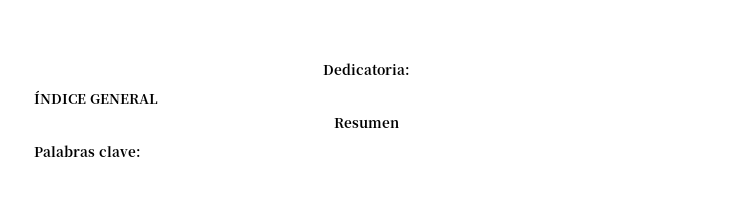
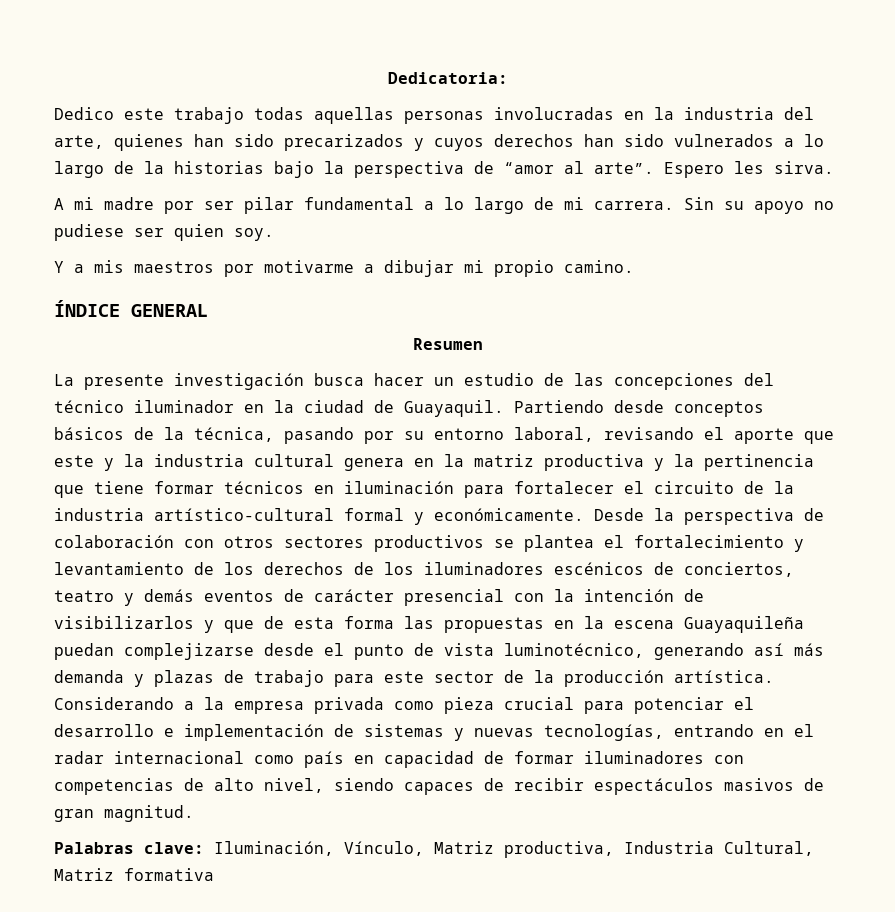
[34,90,158,104] [334,118,399,128] [34,145,141,157] ÍNDICE GENERAL // Resumen // Palabras clave: -> [54,107,814,124] [54,134,824,151] [54,161,834,178] [54,197,834,214] [54,224,274,241] [54,260,634,277] [54,300,208,317] [412,338,483,350] [54,373,774,390] [54,400,764,417] [54,427,834,444] [54,454,814,471] [54,481,794,498] [54,508,824,525] [54,535,804,552] [54,562,794,577] [54,589,704,606] [54,616,804,633] [54,643,824,660] [54,670,774,687] [54,697,754,714] [54,724,814,741] [54,751,744,768] [54,778,824,795] [54,805,194,822] [54,841,814,858] [54,868,214,881] Dedico este trabajo todas aquellas personas involucradas en la industria del arte, quienes han sido precarizados y cuyos derechos han sido vulnerados a lo largo de la historias bajo la perspectiva de “amor al arte”. Espero les sirva. // A mi madre por ser pilar fundamental a lo largo de mi carrera. Sin su apoyo no pudiese ser quien soy. // Y a mis maestros por motivarme a dibujar mi propio camino. // ÍNDICE GENERAL // Resumen // La presente investigación busca hacer un estudio de las concepciones del técnico iluminador en la ciudad de Guayaquil. Partiendo desde conceptos básicos de la técnica, pasando por su entorno laboral, revisando el aporte que este y la industria cultural genera en la matriz productiva y la pertinencia que tiene formar técnicos en iluminación para fortalecer el circuito de la industria artístico-cultural formal y económicamente. Desde la perspectiva de colaboración con otros sectores productivos se plantea el fortalecimiento y levantamiento de los derechos de los iluminadores escénicos de conciertos, teatro y demás eventos de carácter presencial con la intención de visibilizarlos y que de esta forma las propuestas en la escena Guayaquileña puedan complejizarse desde el punto de vista luminotécnico, generando así más demanda y plazas de trabajo para este sector de la producción artística. Considerando a la empresa privada como pieza crucial para potenciar el desarrollo e implementación de sistemas y nuevas tecnologías, entrando en el radar internacional como país en capacidad de formar iluminadores con competencias de alto nivel, siendo capaces de recibir espectáculos masivos de gran magnitud. // Palabras clave: Iluminación, Vínculo, Matriz productiva, Industria Cultural, Matriz formativa

